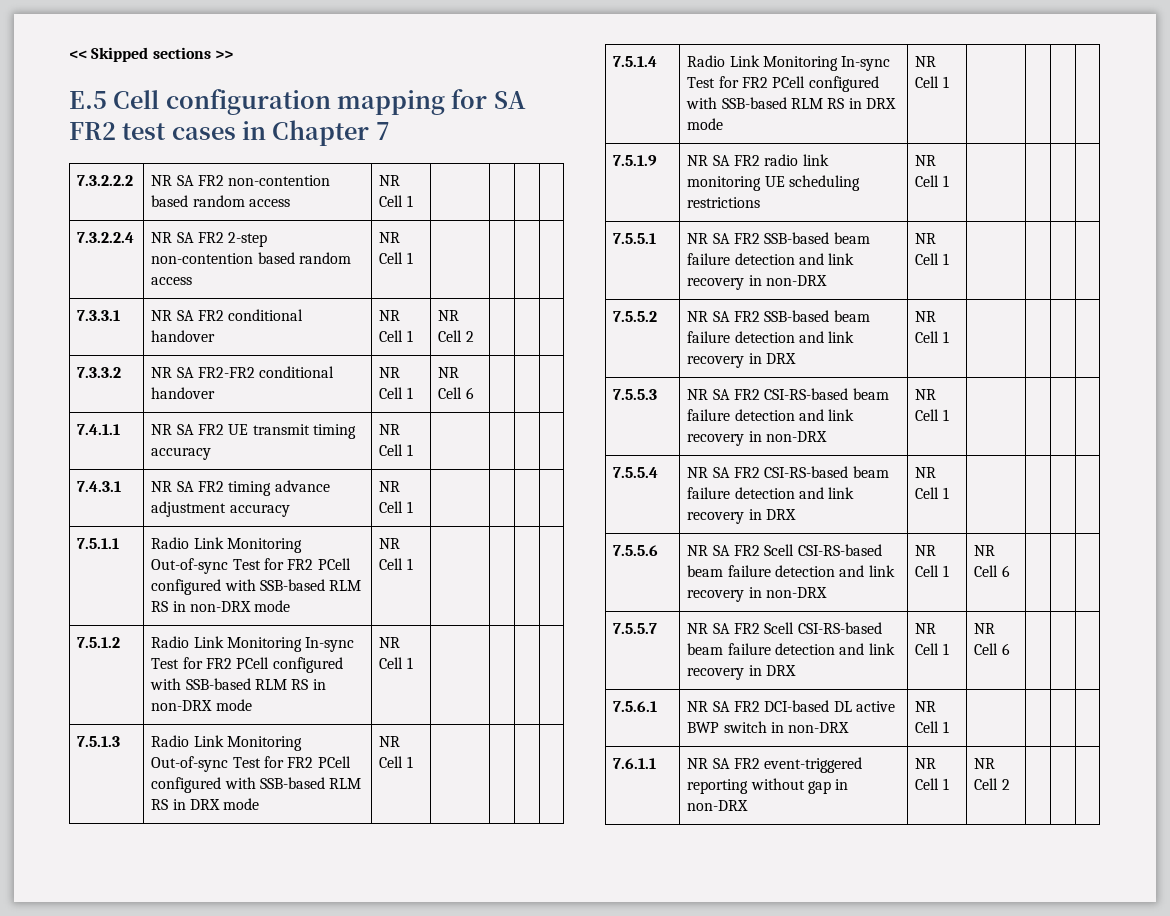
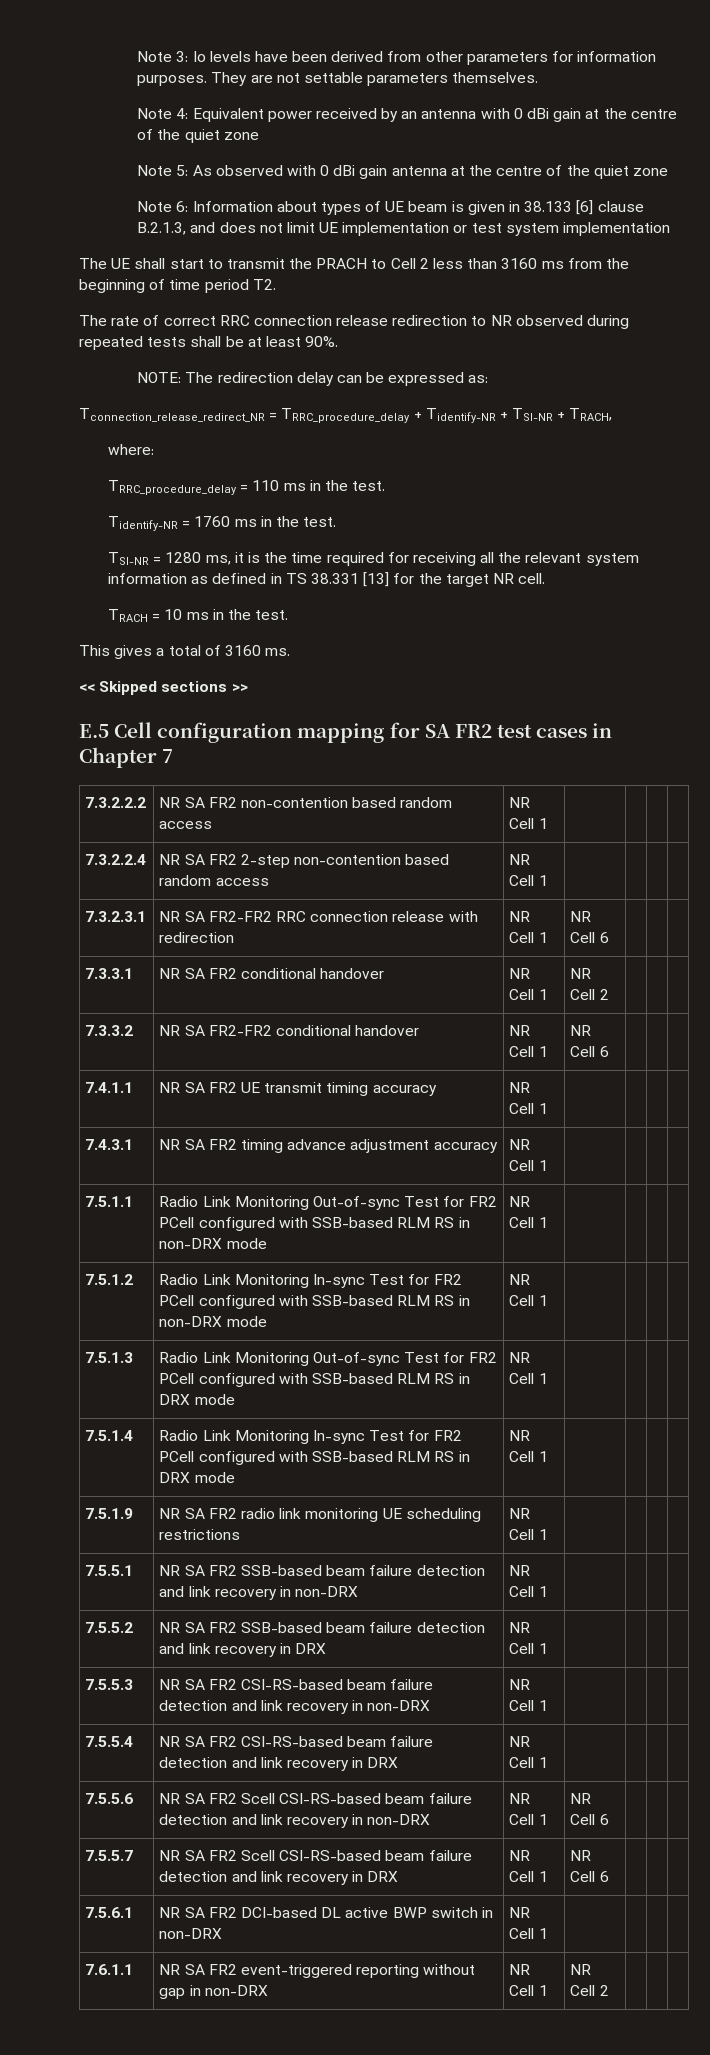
(69, 54) none -> [137,51,657,65] [137,72,539,86] [137,108,677,122] [137,129,259,143] [137,165,668,179] [137,200,644,215] [137,222,671,236] [79,258,629,269] [79,279,276,293] [79,315,630,329] [79,336,339,350] [137,372,489,386] [79,408,613,423] [108,444,155,455] [108,480,386,495] [108,516,337,531] [108,552,639,566] [108,572,546,587] [108,609,289,622] [79,645,291,659] Note 3: Io levels have been derived from other parameters for information purposes. They are not settable parameters themselves. // Note 4: Equivalent power received by an antenna with 0 dBi gain at the centre of the quiet zone // Note 5: As observed with 0 dBi gain antenna at the centre of the quiet zone // Note 6: Information about types of UE beam is given in 38.133 [6] clause B.2.1.3, and does not limit UE implementation or test system implementation // The UE shall start to transmit the PRACH to Cell 2 less than 3160 ms from the beginning of time period T2. // The rate of correct RRC connection release redirection to NR observed during repeated tests shall be at least 90%. // NOTE: The redirection delay can be expressed as: // Tconnection_release_redirect_NR = TRRC_procedure_delay + Tidentify-NR + TSI-NR + TRACH, // where: // TRRC_procedure_delay = 110 ms in the test. // Tidentify-NR = 1760 ms in the test. // TSI-NR = 1280 ms, it is the time required for receiving all the relevant system information as defined in TS 38.331 [13] for the target NR cell. // TRACH = 10 ms in the test. // This gives a total of 3160 ms. //
(413, 258) none -> [85,911,147,922] [159,911,478,922] [159,932,235,943] [509,911,531,922] [509,932,548,943] [570,911,592,922] [570,932,609,943] // 7.3.2.3.1 | NR SA FR2-FR2 RRC connection release with redirection | NR Cell 1 | NR Cell 6 | | |

